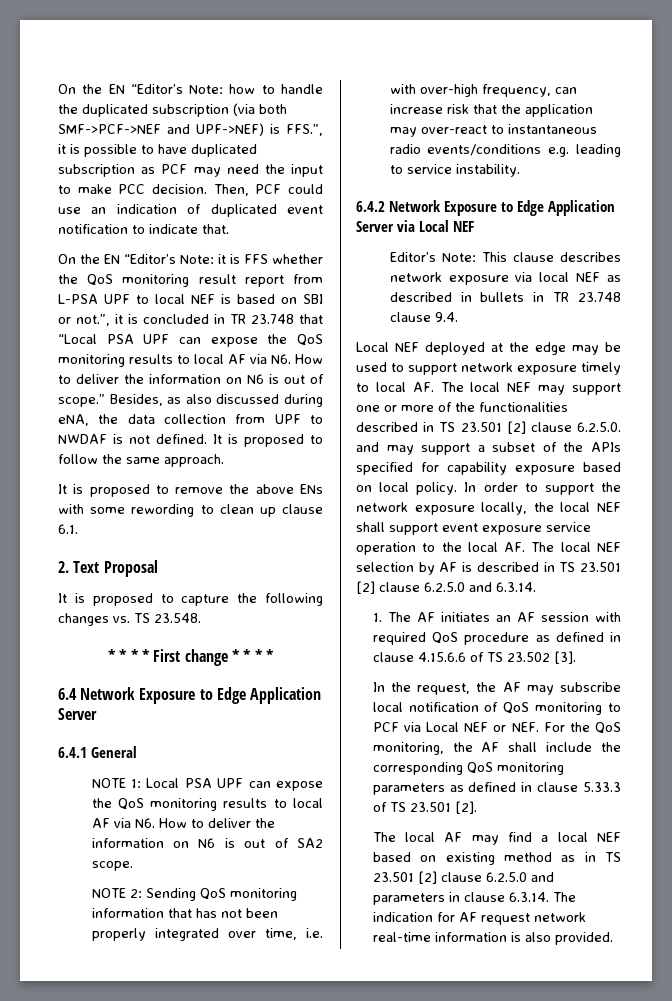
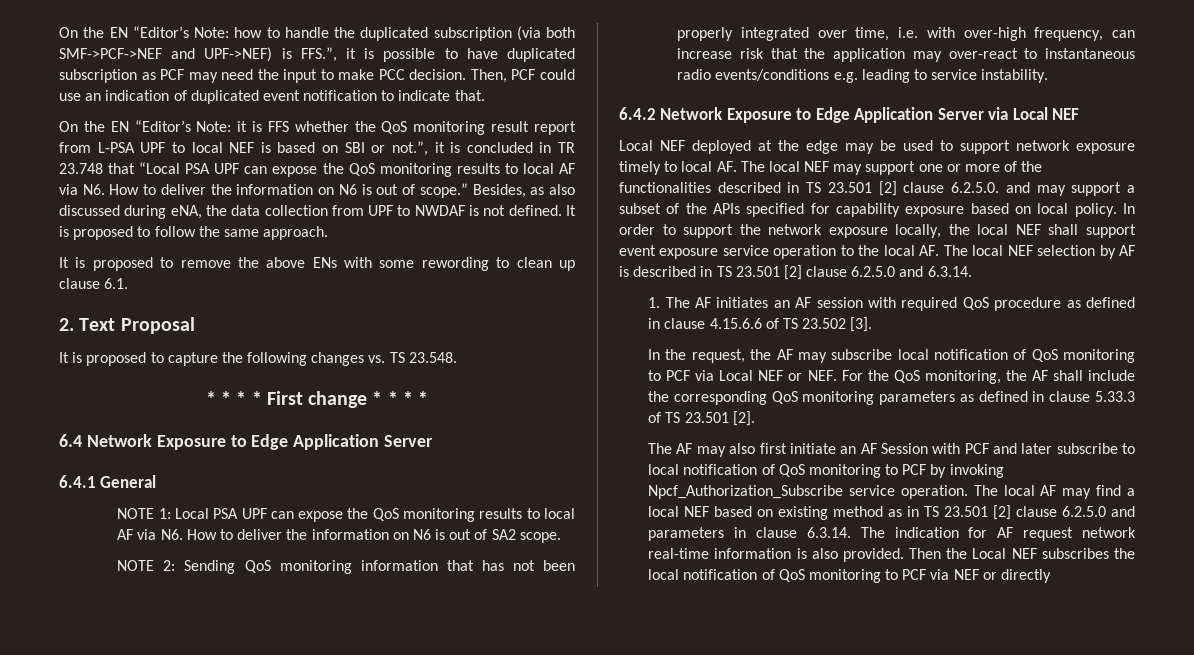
[389,252,621,262] [389,272,621,285] [389,292,621,302] [389,312,458,322] // Editor’s Note: This clause describes network exposure via local NEF as described in bullets in TR 23.748 clause 9.4. -> (1080, 114) none
(396, 837) none -> [676,443,1135,457] [648,464,1004,478] [648,485,998,499] AF may also first initiate an AF Session with PCF and later subscribe to local notification of QoS monitoring to PCF by invoking Npcf_Authorization_Subscribe service operation. The
(613, 938) none -> [909,548,1135,559] [648,569,1051,583] Then the Local NEF subscribes the local notification of QoS monitoring to PCF via NEF or directly

